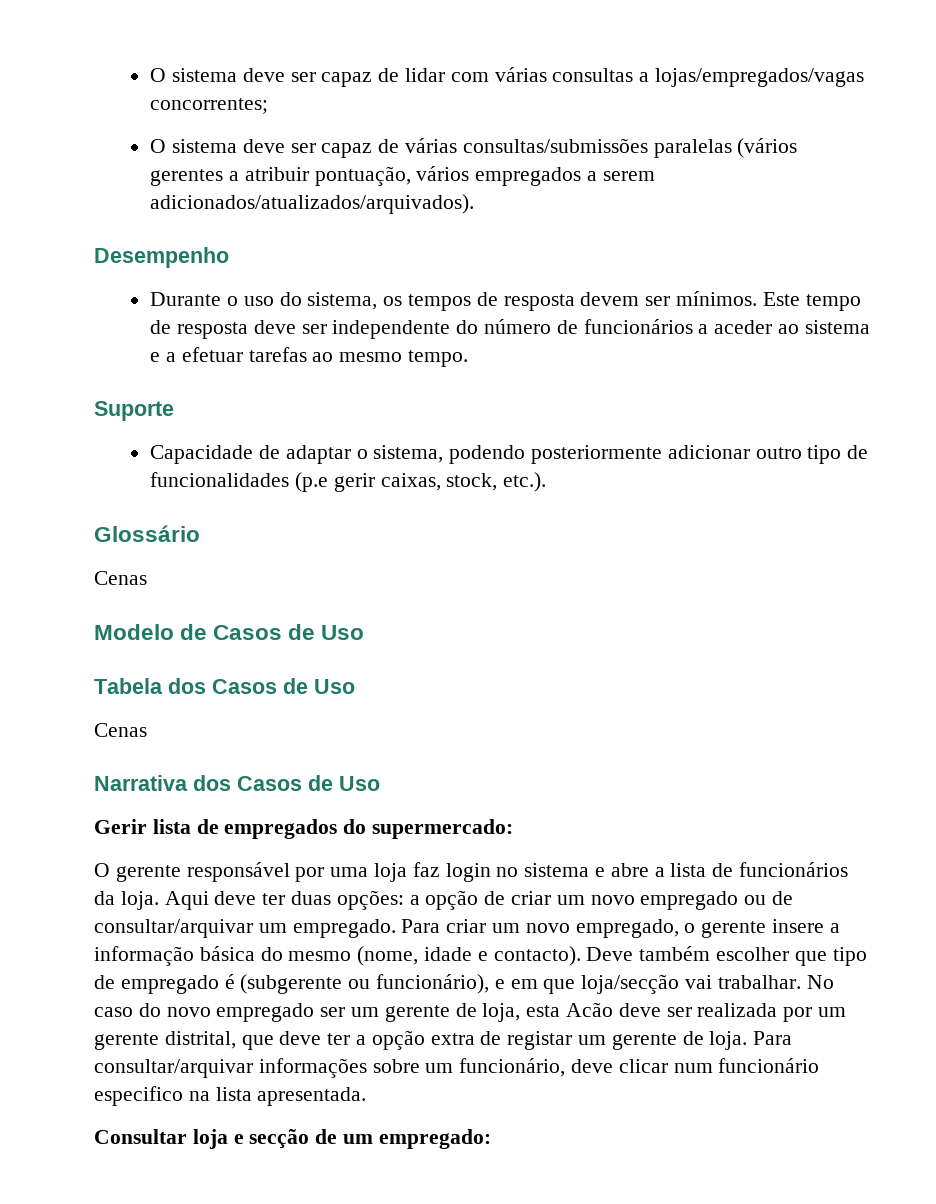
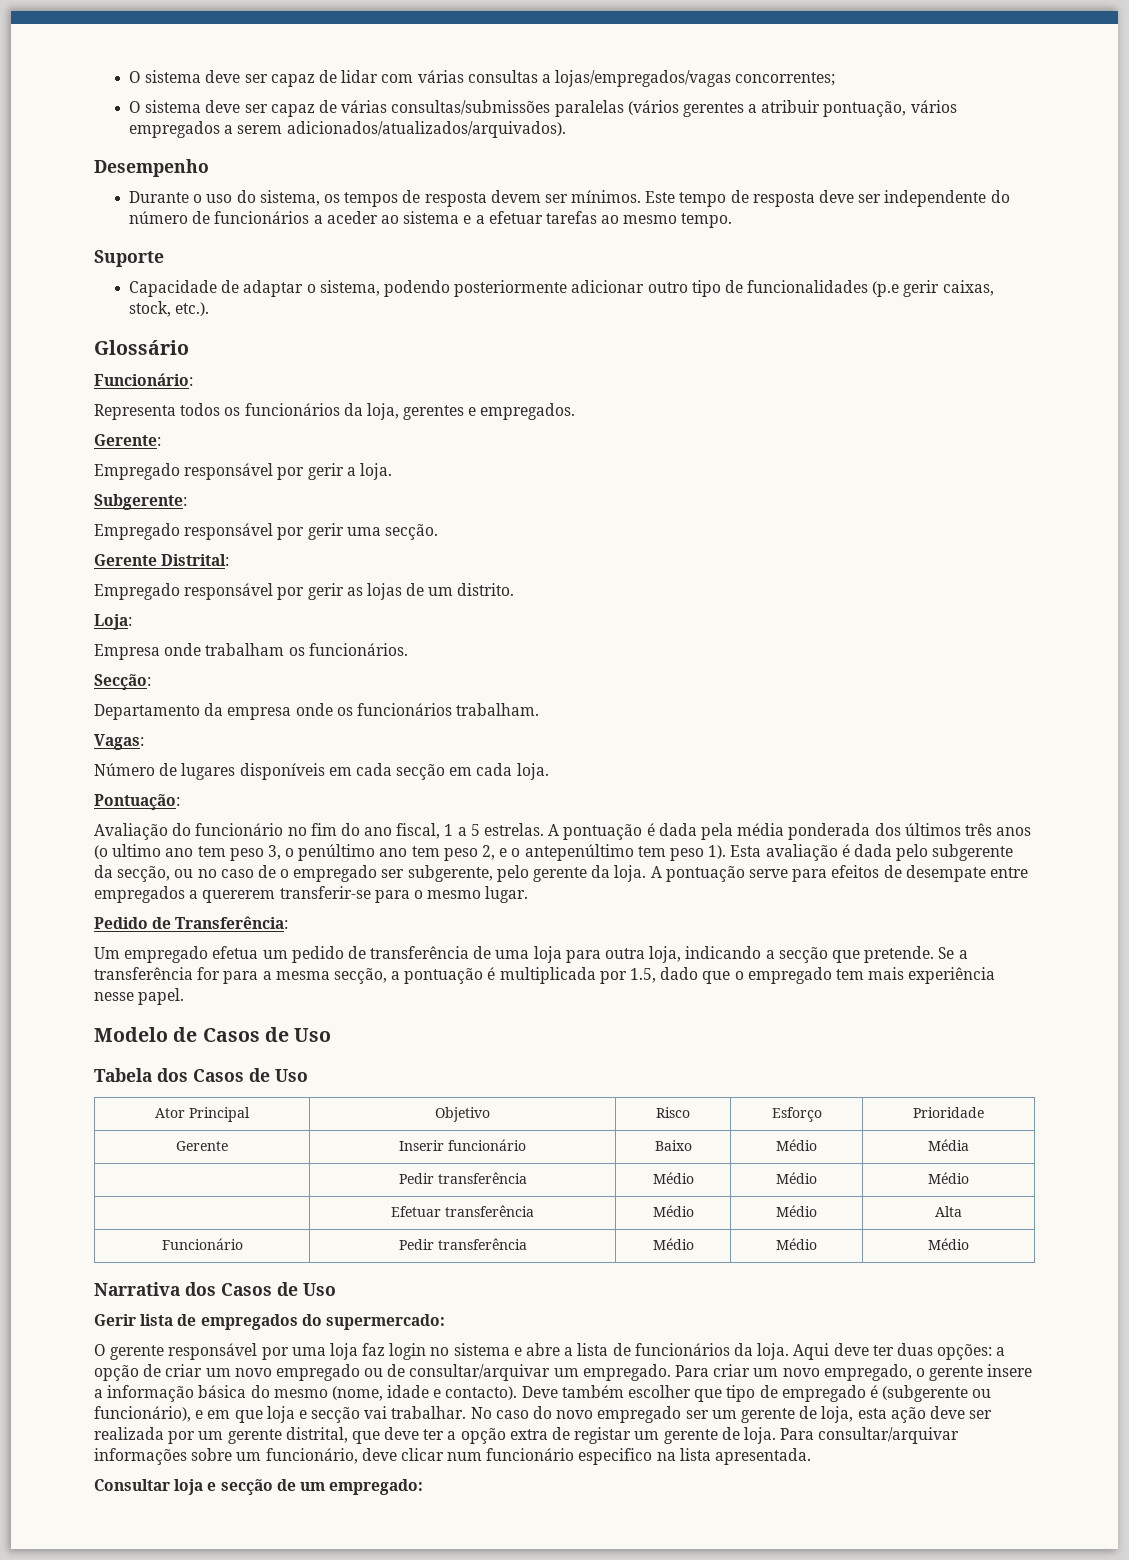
[94,571,147,585] Cenas -> [94,373,193,386] [94,403,576,420] [94,434,161,446] [94,463,392,480] [94,494,187,510] [94,523,438,540] [94,554,230,566] [94,583,515,600] [94,614,132,630] [94,643,408,660] [94,674,151,691] [94,703,540,720] [94,734,144,750] [94,763,549,780] [94,794,180,811] [94,823,1032,840] [94,844,1014,861] [94,865,1028,882] [94,886,529,903] [94,916,289,929] [94,946,968,963] [94,967,996,984] [94,988,185,1005] Funcionário: // Representa todos os funcionários da loja, gerentes e empregados. // Gerente: // Empregado responsável por gerir a loja. // Subgerente: // Empregado responsável por gerir uma secção. // Gerente Distrital: // Empregado responsável por gerir as lojas de um distrito. // Loja: // Empresa onde trabalham os funcionários. // Secção: // Departamento da empresa onde os funcionários trabalham. // Vagas: // Número de lugares disponíveis em cada secção em cada loja. // Pontuação: // Avaliação do funcionário no fim do ano fiscal, 1 a 5 estrelas. A pontuação é dada pela média ponderada dos últimos três anos (o ultimo ano tem peso 3, o penúltimo ano tem peso 2, e o antepenúltimo tem peso 1). Esta avaliação é dada pelo subgerente da secção, ou no caso de o empregado ser subgerente, pelo gerente da loja. A pontuação serve para efeitos de desempate entre empregados a quererem transferir-se para o mesmo lugar. // Pedido de Transferência: // Um empregado efetua um pedido de transferência de uma loja para outra loja, indicando a secção que pretende. Se a transferência for para a mesma secção, a pontuação é multiplicada por 1.5, dado que o empregado tem mais experiência nesse papel.
[94,723,147,737] // Cenas -> [155,1107,250,1122] [435,1107,491,1122] [656,1107,690,1118] [771,1107,822,1122] [913,1107,984,1118] [176,1141,228,1151] [399,1139,526,1151] [654,1140,692,1151] [776,1139,817,1151] [928,1139,969,1151] [398,1172,527,1184] [652,1172,694,1184] [776,1172,817,1184] [928,1172,969,1184] [391,1205,534,1217] [652,1205,694,1217] [776,1205,817,1217] [935,1206,962,1217] [161,1238,243,1250] [398,1238,527,1250] [652,1238,694,1250] [776,1238,817,1250] [928,1238,969,1250] // Ator Principal | Objetivo | Risco | Esforço | Prioridade // Gerente | Inserir funcionário | Baixo | Médio | Média // | Pedir transferência | Médio | Médio | Médio // | Efetuar transferência | Médio | Médio | Alta // Funcionário | Pedir transferência | Médio | Médio | Médio
[581,974,680,994] loja/secção -> [266,1406,361,1423] loja e secção
[566,1002,614,1017] Acão -> [890,1407,926,1423] ação

